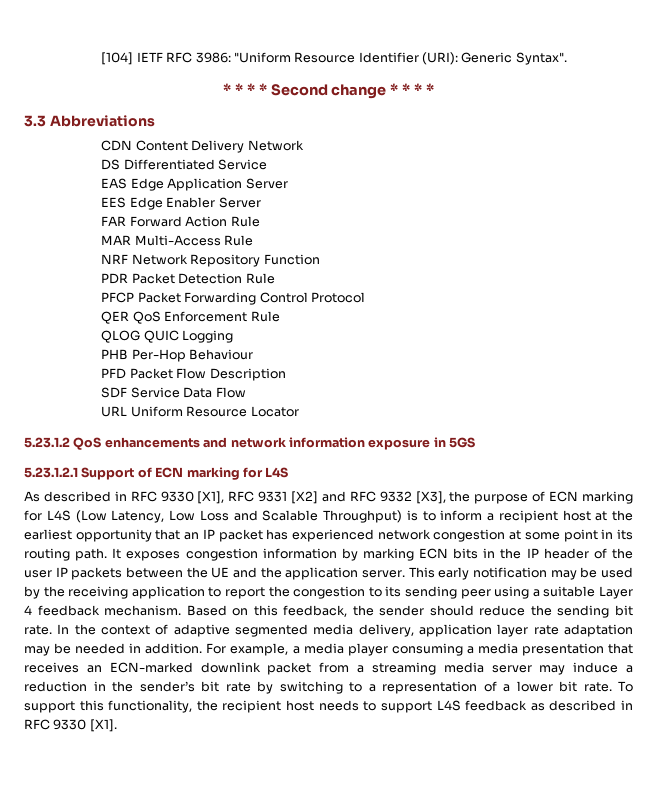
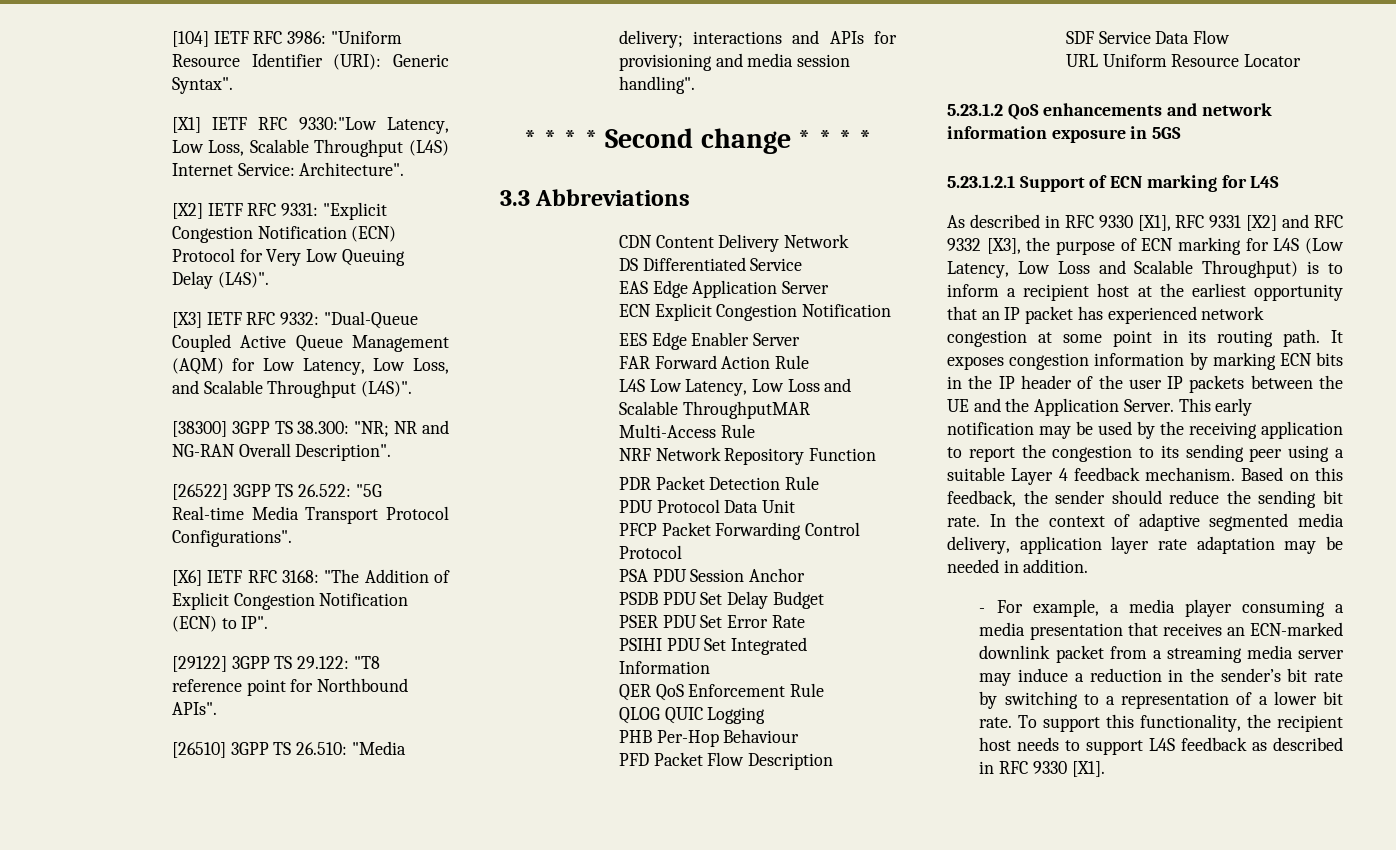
(567, 58) none -> [171,117,450,134] [171,139,450,157] [171,162,405,176] [171,202,387,220] [171,226,397,243] [171,248,405,266] [171,271,269,289] [171,311,418,329] [171,334,449,352] [171,358,449,375] [171,380,412,398] [171,420,450,437] [171,443,392,461] [171,484,382,500] [171,506,449,524] [171,530,292,547] [171,569,451,586] [171,592,409,610] [171,616,269,632] [171,656,380,672] [171,678,408,696] [171,702,217,715] [171,741,406,758] [618,30,897,48] [618,53,850,71] [618,76,695,94] // [X1] IETF RFC 9330:"Low Latency, Low Loss, Scalable Throughput (L4S) Internet Service: Architecture". // [X2] IETF RFC 9331: "Explicit Congestion Notification (ECN) Protocol for Very Low Queuing Delay (L4S)". // [X3] IETF RFC 9332: "Dual-Queue Coupled Active Queue Management (AQM) for Low Latency, Low Loss, and Scalable Throughput (L4S)". // [38300] 3GPP TS 38.300: "NR; NR and NG-RAN Overall Description". // [26522] 3GPP TS 26.522: "5G Real-time Media Transport Protocol Configurations". // [X6] IETF RFC 3168: "The Addition of Explicit Congestion Notification (ECN) to IP". // [29122] 3GPP TS 29.122: "T8 reference point for Northbound APIs". // [26510] 3GPP TS 26.510: "Media delivery; interactions and APIs for provisioning and media session handling".
(288, 183) none -> [618,303,891,321] // ECN Explicit Congestion Notification
[101,235,132,245] MAR -> [618,378,852,396] [618,401,810,419] L4S Low Latency, Low Loss and Scalable ThroughputMAR
(275, 278) none -> [618,499,795,513] // PDU Protocol Data Unit
(365, 297) none -> [618,568,805,582] [618,591,824,609] [618,615,805,628] [618,637,807,655] [618,661,710,674] // PSA PDU Session Anchor // PSDB PDU Set Delay Budget // PSER PDU Set Error Rate // PSIHI PDU Set Integrated Information
[285,567,405,580] application server. -> [1034,398,1174,416] Application Server.
(203, 648) none -> [979,608,986,613] // -

